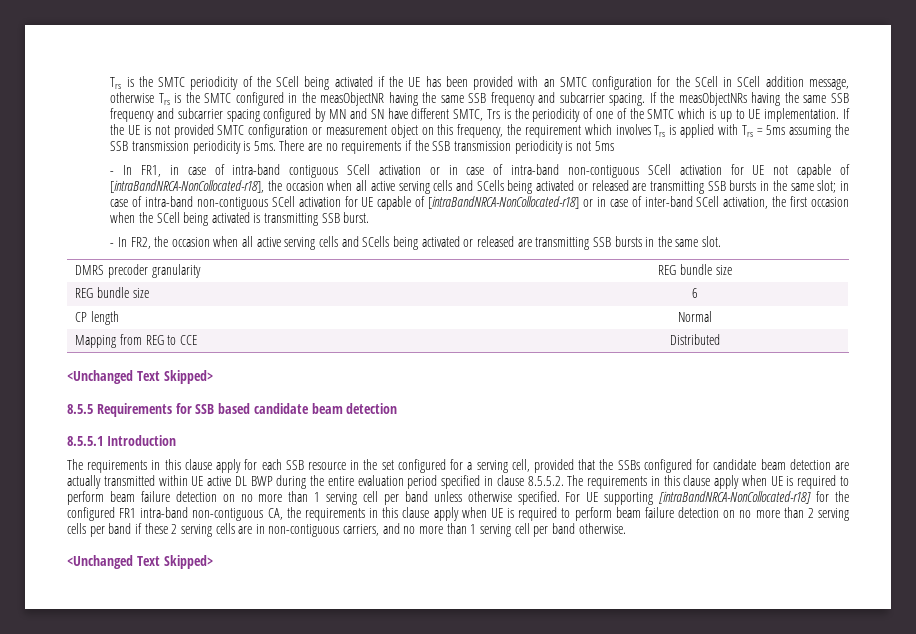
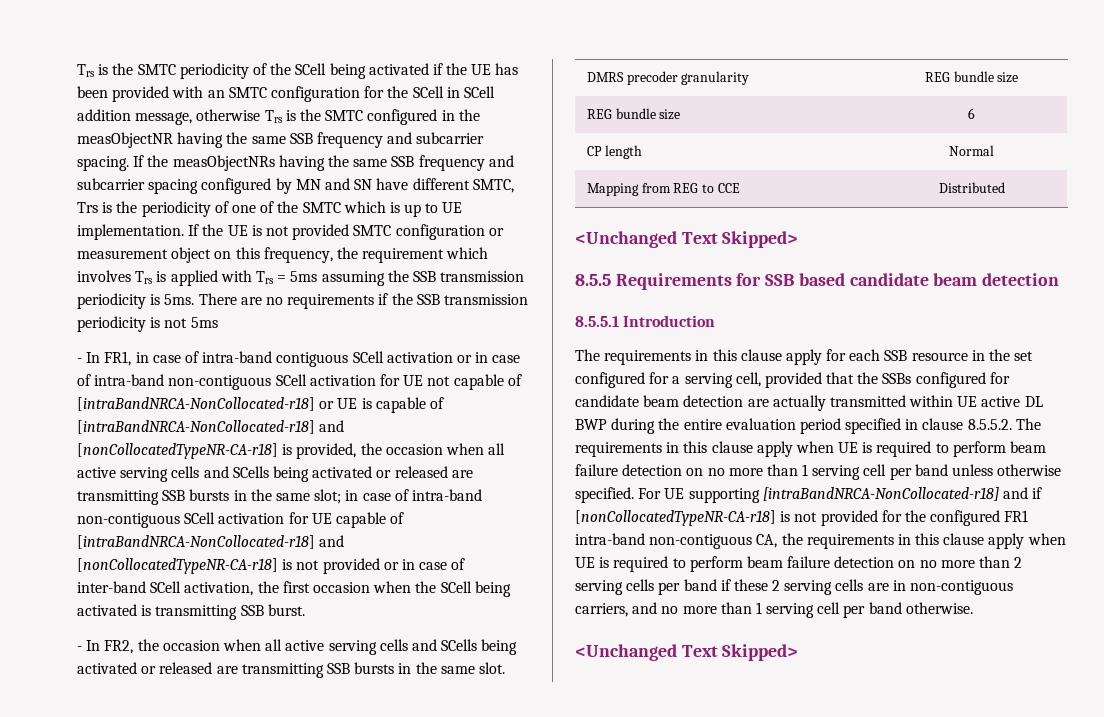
[110,180,265,193] [intraBandNRCA-NonCollocated-r18], -> [77,397,444,413] [77,420,345,434] [77,443,357,459] [intraBandNRCA-NonCollocated-r18] or UE is capable of [intraBandNRCA-NonCollocated-r18] and [nonCollocatedTypeNR-CA-r18] is provided,
(580, 202) none -> [319,535,345,547] [77,558,380,574] and [nonCollocatedTypeNR-CA-r18] is not provided
(812, 497) none -> [1002,487,1043,499] [575,510,878,526] and if [nonCollocatedTypeNR-CA-r18] is not provided

